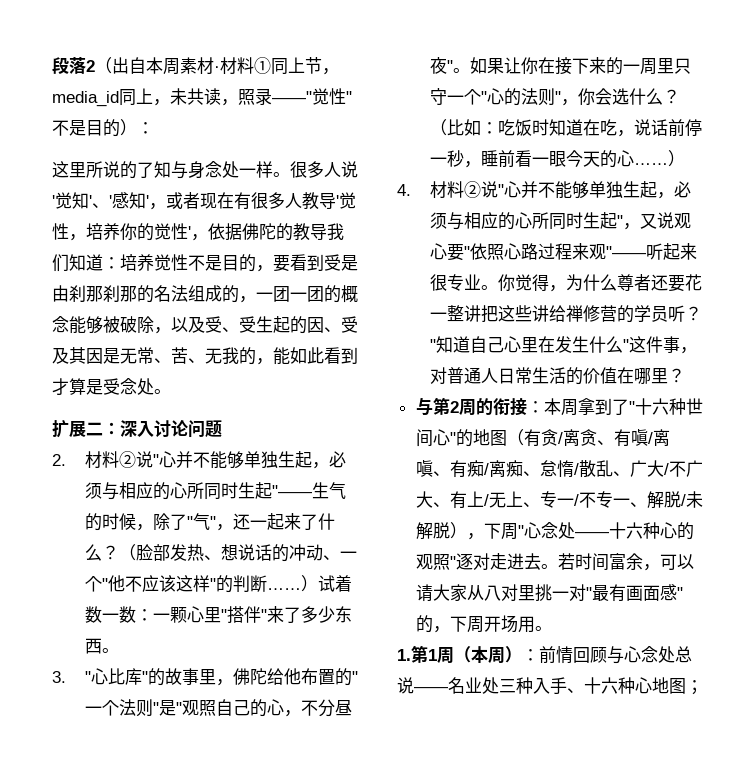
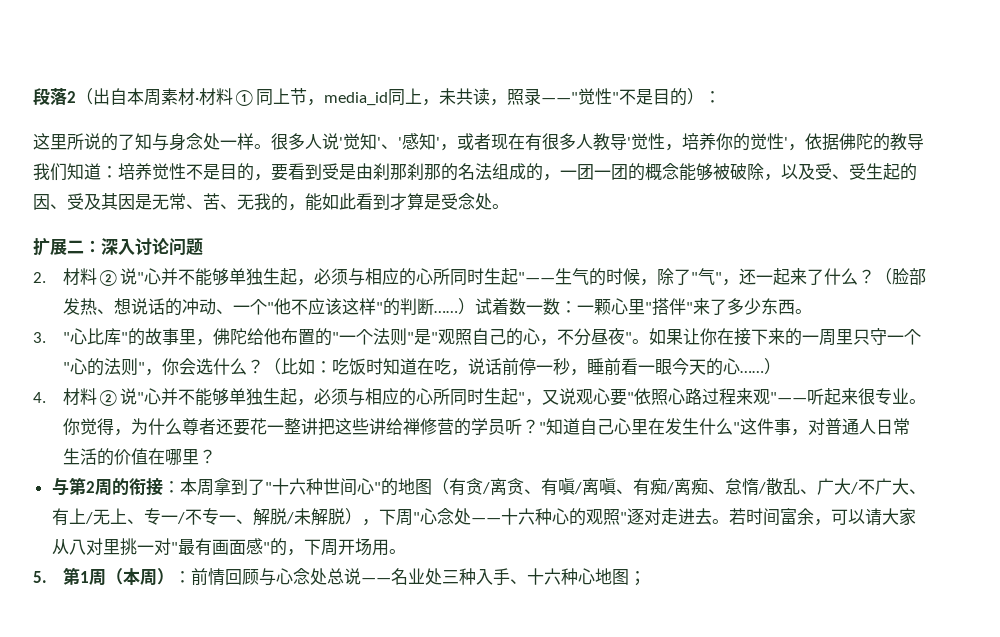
[397,649,411,661] 1. -> [33,571,47,583] 5.

